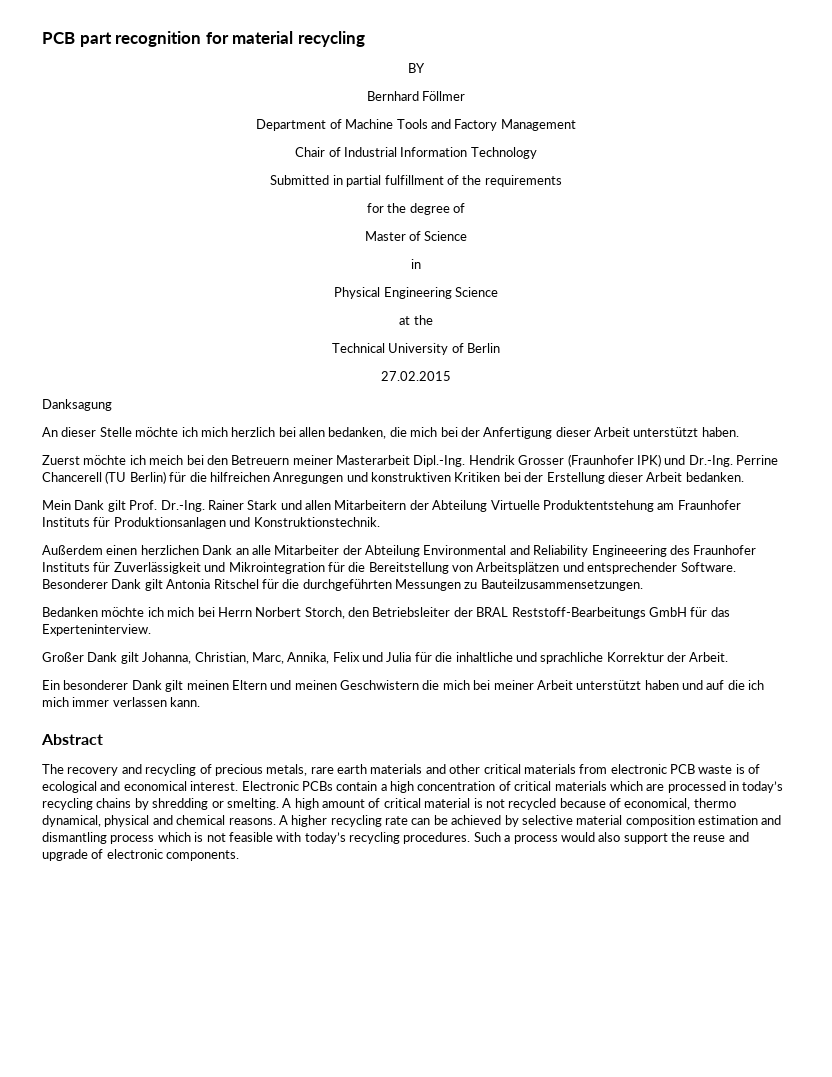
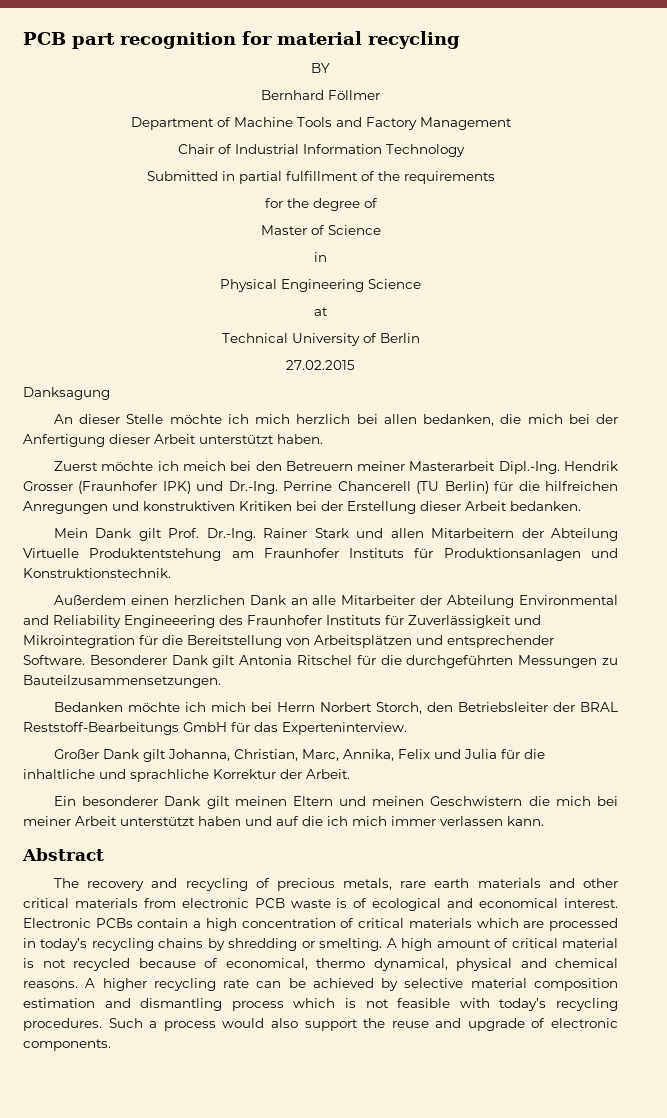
[413,315,433,325] the -> (328, 311) none

